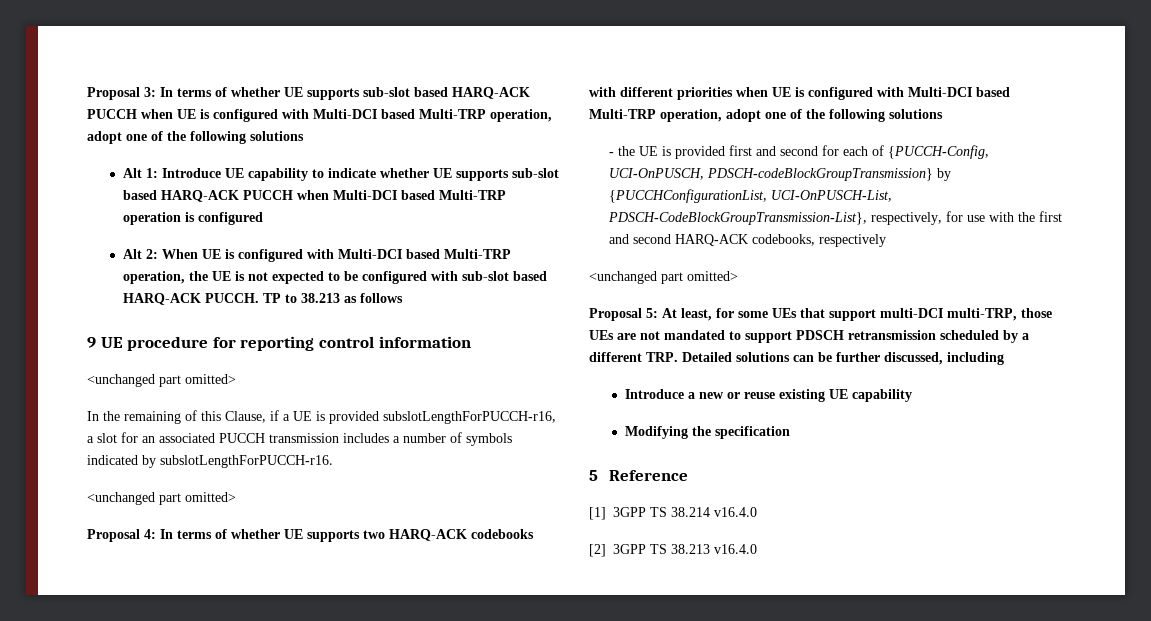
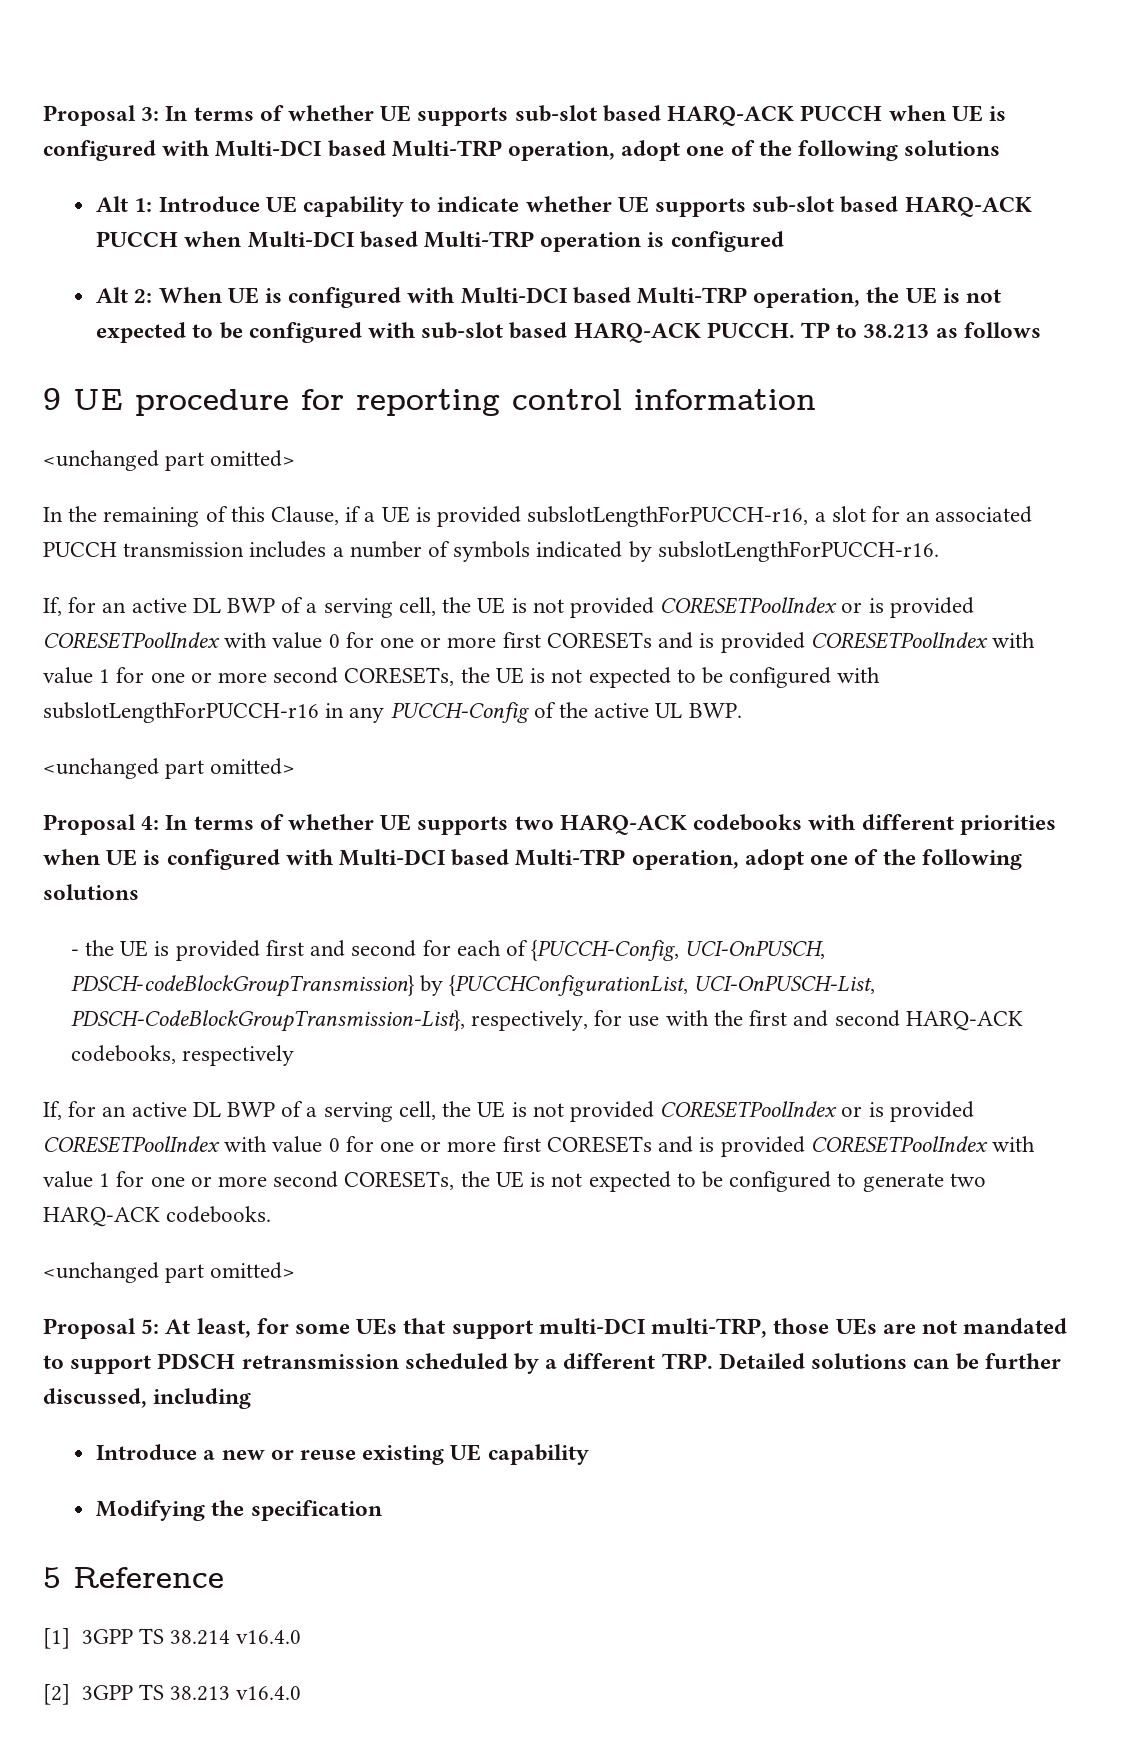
(333, 461) none -> [43,597,974,618] [43,632,1035,653] [43,667,881,688] [43,702,742,723] // If, for an active DL BWP of a serving cell, the UE is not provided CORESETPoolIndex or is provided CORESETPoolIndex with value 0 for one or more first CORESETs and is provided CORESETPoolIndex with value 1 for one or more second CORESETs, the UE is not expected to be configured with subslotLengthForPUCCH-r16 in any PUCCH-Config of the active UL BWP.
(887, 240) none -> [43,1101,974,1122] [43,1136,1035,1157] [43,1171,986,1192] [43,1206,272,1227] // If, for an active DL BWP of a serving cell, the UE is not provided CORESETPoolIndex or is provided CORESETPoolIndex with value 0 for one or more first CORESETs and is provided CORESETPoolIndex with value 1 for one or more second CORESETs, the UE is not expected to be configured to generate two HARQ-ACK codebooks.

